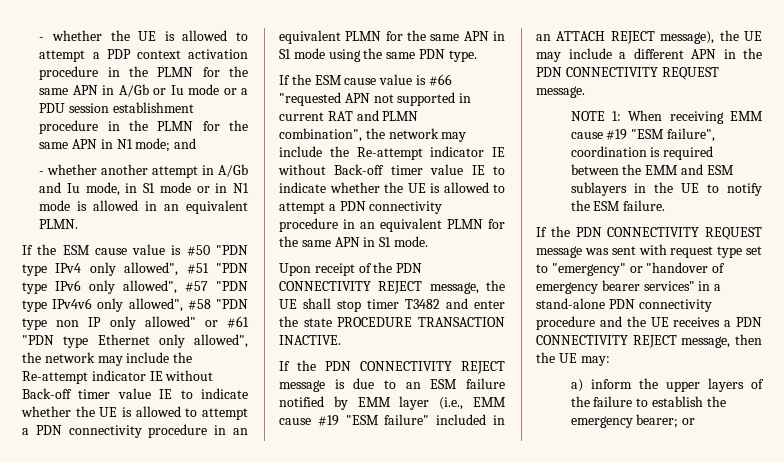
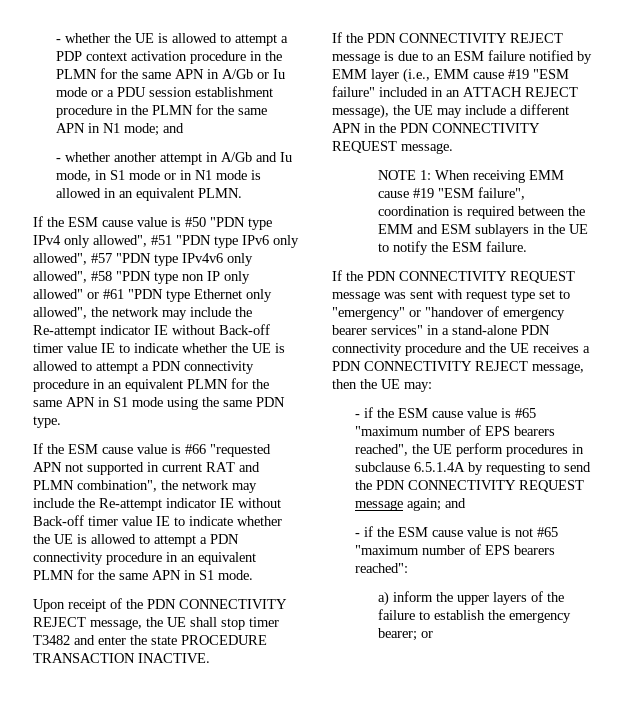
(610, 361) none -> [355,407,537,418] [355,425,556,436] [355,443,585,457] [355,462,592,475] [355,480,585,492] [355,498,467,511] [355,526,559,537] [355,544,556,555] [355,563,409,573] // - if the ESM cause value is #65 "maximum number of EPS bearers reached", the UE perform procedures in subclause 6.5.1.4A by requesting to send the PDN CONNECTIVITY REQUEST message again; and // - if the ESM cause value is not #65 "maximum number of EPS bearers reached":

